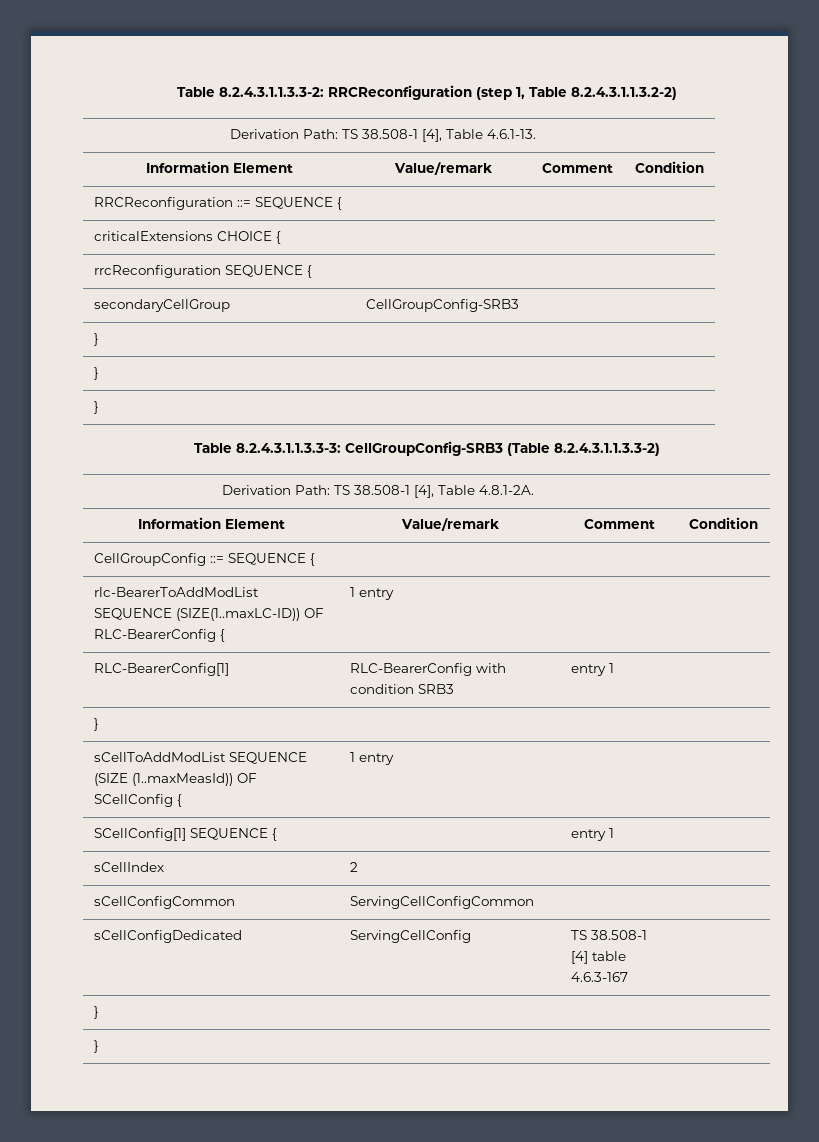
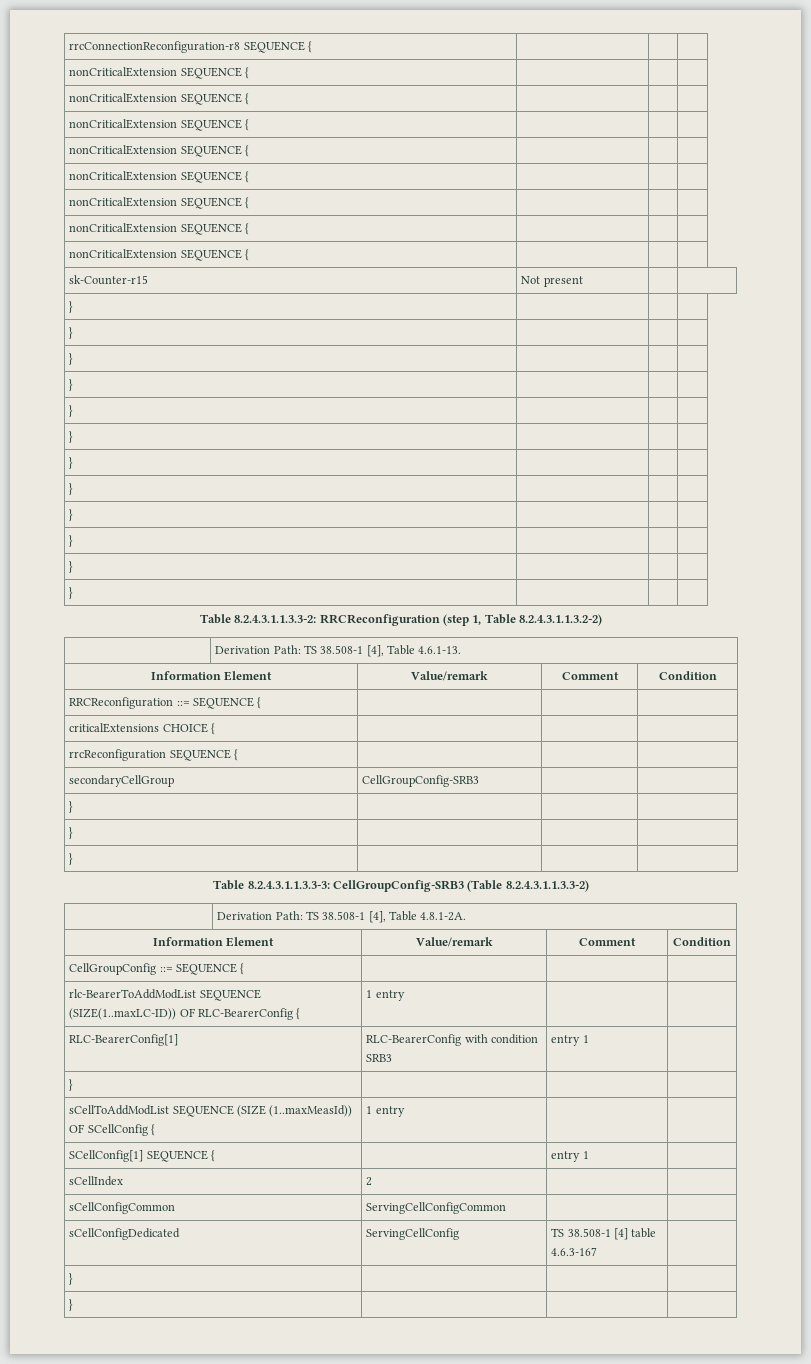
(176, 92) none -> [69,41,312,53] [69,67,249,79] [69,93,249,105] [69,119,249,131] [69,145,249,157] [69,171,249,183] [69,197,249,209] [69,223,249,235] [69,249,249,261] [69,275,149,285] [521,276,583,287] [69,301,74,313] [69,327,74,339] [69,353,74,365] [69,379,74,391] [69,405,74,417] [69,431,74,443] [69,457,74,469] [69,483,74,495] [69,509,74,521] [69,535,74,547] [69,561,74,573] [69,587,74,599] rrcConnectionReconfiguration-r8 SEQUENCE { | | | // nonCriticalExtension SEQUENCE { | | | // nonCriticalExtension SEQUENCE { | | | // nonCriticalExtension SEQUENCE { | | | // nonCriticalExtension SEQUENCE { | | | // nonCriticalExtension SEQUENCE { | | | // nonCriticalExtension SEQUENCE { | | | // nonCriticalExtension SEQUENCE { | | | // nonCriticalExtension SEQUENCE { | | | // sk-Counter-r15 | Not present | | // } | | | // } | | | // } | | | // } | | | // } | | | // } | | | // } | | | // } | | | // } | | | // } | | | // } | | | // } | | | //

